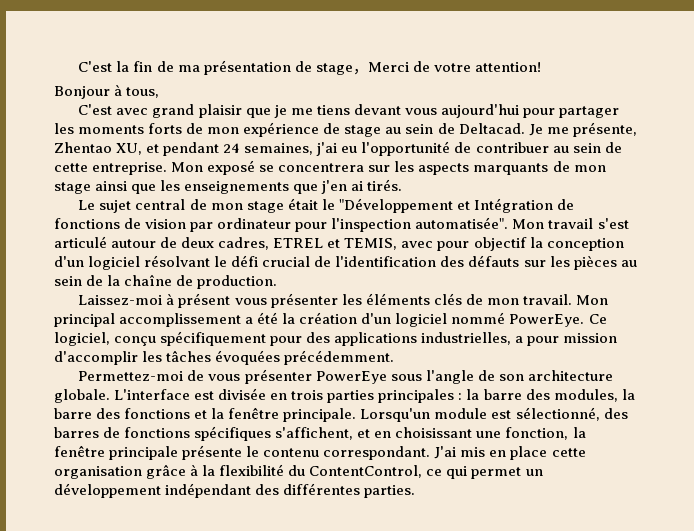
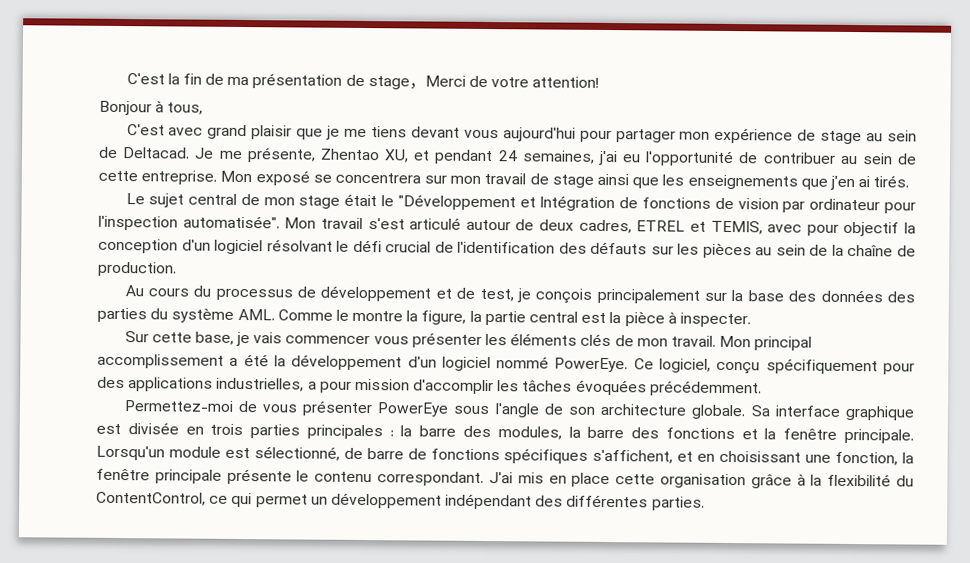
[54,123,204,134] les moments forts de -> (676, 136) none
[394,161,606,175] les aspects marquants de mon -> [450,172,549,185] mon travail de
[78,293,231,308] Laissez-moi à présent -> [124,285,915,304] [97,307,751,328] [124,331,371,347] Au cours du processus de développement et de test, je conçois principalement sur la base des données des parties du système AML. Comme le montre la figure, la partie central est la pièce à inspecter. // Sur cette base, je vais commencer
[299,312,358,324] création -> [291,354,403,371] développement
[114,389,191,400] L'interface -> [750,405,914,421] Sa interface graphique
[603,408,628,419] [54,427,99,438] des barres -> [343,447,404,460] de barre

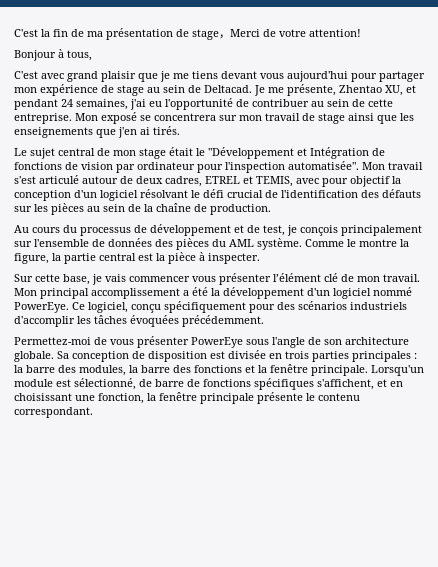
[731,289,915,303] [97,307,275,323] la base des données des parties du système AML. -> [34,238,302,250] l'ensemble de données des pièces du AML système.
[484,333,612,347] les éléments clés -> [273,273,338,282] l’élément clé
[128,377,410,393] applications industrielles, a pour mission -> [298,301,407,310] scénarios industriels
[774,405,914,421] interface graphique -> [72,351,207,362] conception de disposition
[488,472,914,489] [96,491,705,511] J'ai mis en place cette organisation grâce à la flexibilité du ContentControl, ce qui permet un développement indépendant des différentes parties. -> (93, 412) none

